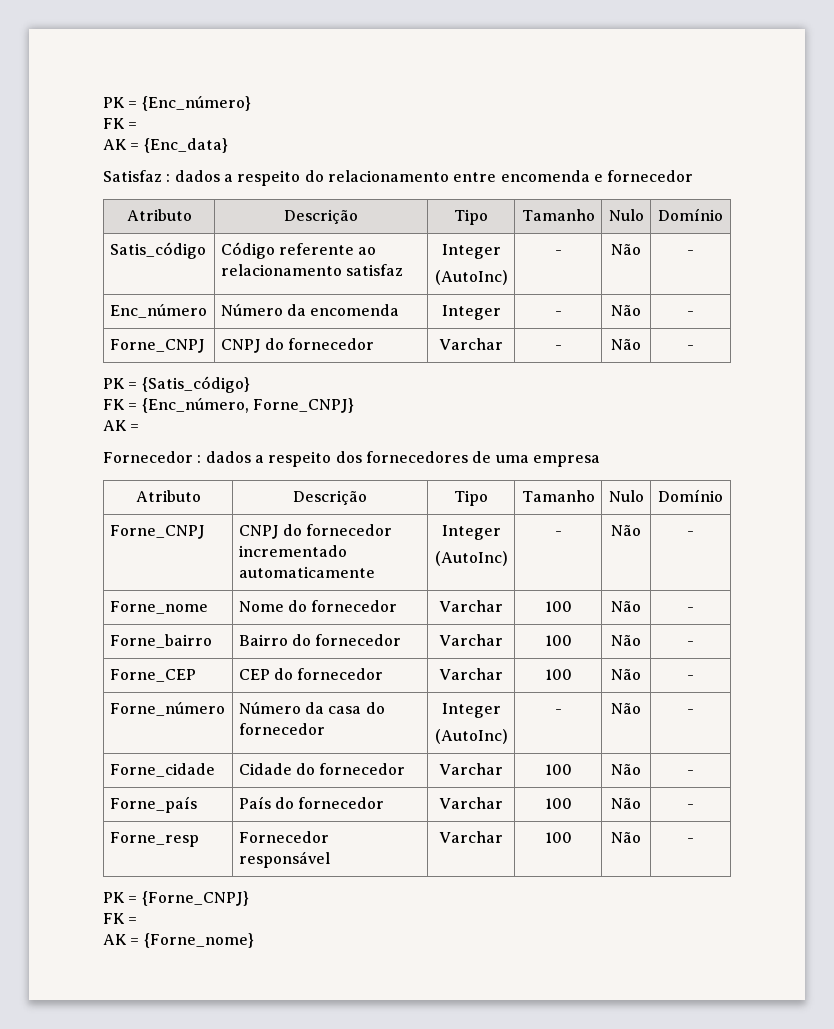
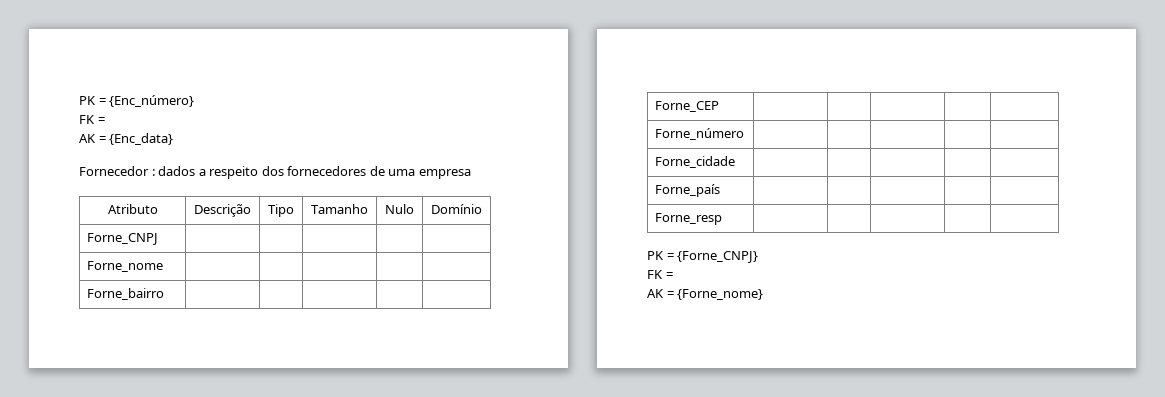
[103,170,694,186] [126,209,192,221] [284,209,358,224] [454,209,488,225] [521,209,595,221] [608,209,644,221] [658,208,723,221] [109,242,206,259] [220,242,377,259] [220,264,403,276] [441,244,501,259] [434,270,508,285] [554,250,562,255] [611,244,641,255] [687,250,694,255] [109,304,207,318] [220,304,400,316] [441,305,501,320] [554,311,562,316] [611,305,641,316] [687,311,694,316] [109,339,205,353] [220,338,375,353] [439,338,503,350] [554,345,562,350] [611,339,641,350] [687,345,694,350] [103,376,250,393] [103,398,354,413] [103,420,140,431] // Satisfaz : dados a respeito do relacionamento entre encomenda e fornecedor // Atributo | Descrição | Tipo | Tamanho | Nulo | Domínio // Satis_código | Código referente ao relacionamento satisfaz | Integer // (AutoInc) | - | Não | - // Enc_número | Número da encomenda | Integer | - | Não | - // Forne_CNPJ | CNPJ do fornecedor | Varchar | - | Não | - // PK = {Satis_código} // FK = {Enc_número, Forne_CNPJ} // AK = -> (174, 139) none
[238,524,393,539] [238,545,347,557] [238,566,375,578] [441,525,501,540] [434,551,508,566] [554,531,562,536] [611,525,641,536] [687,531,694,536] [109,601,208,614] [238,600,398,612] [439,600,503,612] [544,601,572,612] [611,601,641,612] [687,607,694,612] [109,634,212,648] [238,634,402,646] [439,634,503,646] [544,635,572,646] [611,635,641,646] [687,641,694,646] [109,669,196,682] [238,668,384,680] [439,668,503,680] [544,669,572,680] [611,669,641,680] [687,675,694,680] [109,702,225,716] [238,702,385,714] [238,723,325,735] [441,703,501,718] [434,729,508,744] [554,709,562,714] [611,703,641,714] [687,709,694,714] [109,763,215,777] [238,763,406,775] [439,763,503,775] [544,764,572,775] [611,764,641,775] [687,770,694,775] [109,796,197,813] [238,796,385,809] [439,797,503,809] [544,798,572,809] [611,798,641,809] [687,804,694,809] [109,832,199,847] [238,831,329,843] [238,851,330,868] [439,831,503,843] [544,832,572,843] [611,832,641,843] [687,838,694,843] CNPJ do fornecedor incrementado automaticamente | Integer // (AutoInc) | - | Não | - // Forne_nome | Nome do fornecedor | Varchar | 100 | Não | - // Forne_bairro | Bairro do fornecedor | Varchar | 100 | Não | - // Forne_CEP | CEP do fornecedor | Varchar | 100 | Não | - // Forne_número | Número da casa do fornecedor | Integer // (AutoInc) | - | Não | - // Forne_cidade | Cidade do fornecedor | Varchar | 100 | Não | - // Forne_país | País do fornecedor | Varchar | 100 | Não | - // Forne_resp | Fornecedor responsável | Varchar | 100 | Não | - -> [87,261,164,272] [87,288,165,300] [655,101,720,112] [655,128,745,140] [655,156,736,168] [655,184,721,197] [655,213,723,225] | | | | // Forne_nome | | | | | // Forne_bairro | | | | | // Forne_CEP | | | | | // Forne_número | | | | | // Forne_cidade | | | | | // Forne_país | | | | | // Forne_resp | | | | |

